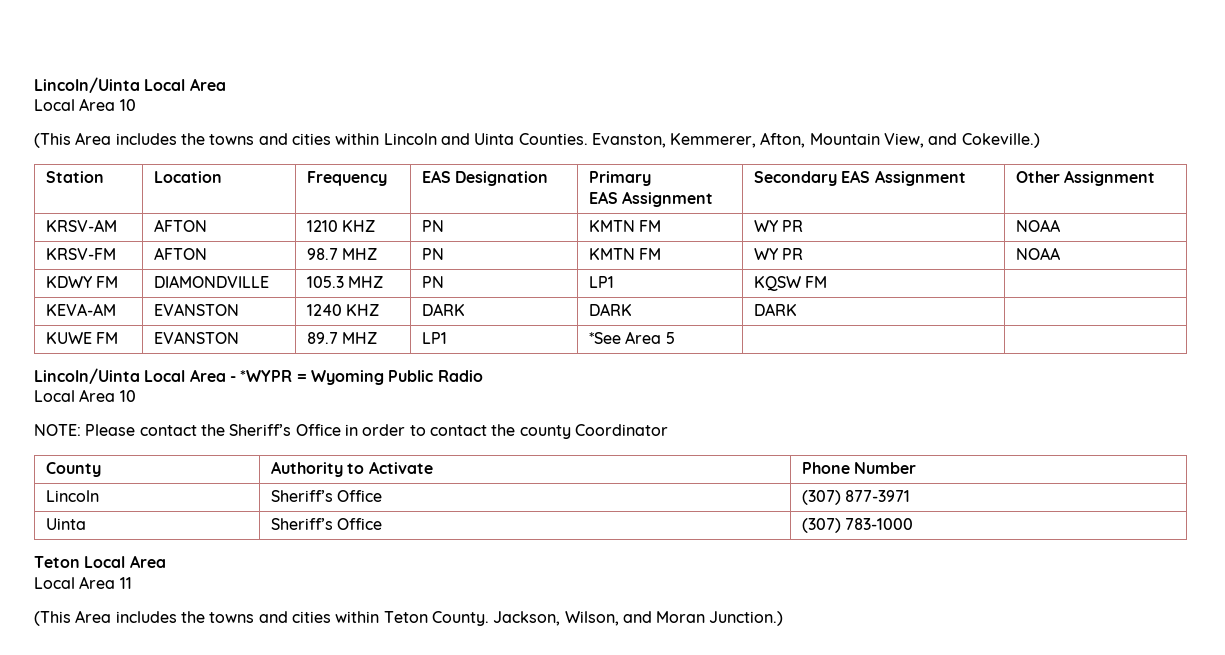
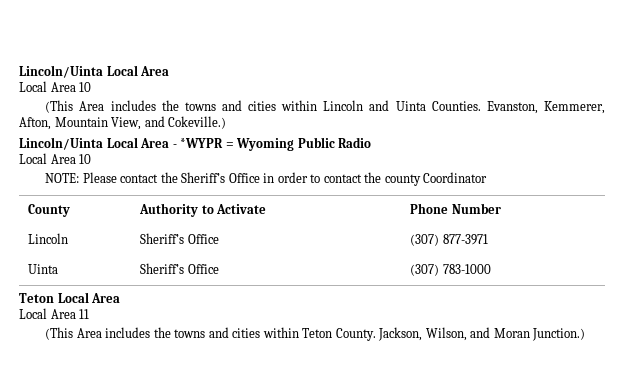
[46,171,105,183] [154,171,223,183] [307,171,388,186] [422,170,549,186] [589,171,652,186] [589,191,714,207] [754,170,966,186] [1016,170,1156,186] [46,219,118,232] [154,219,208,232] [307,220,376,232] [422,220,445,232] [589,220,662,232] [754,220,804,232] [1016,219,1061,232] [46,248,117,260] [154,247,208,260] [307,248,378,260] [422,248,445,260] [589,248,662,260] [754,248,804,260] [1016,247,1061,260] [46,276,119,288] [154,275,270,288] [307,276,384,288] [422,276,445,288] [589,276,615,288] [754,276,828,291] [46,303,117,316] [154,303,240,316] [307,304,380,316] [422,303,466,316] [589,303,633,316] [754,303,798,316] [46,332,119,344] [154,331,240,344] [307,332,378,344] [422,332,448,344] [589,331,675,344] // Station | Location | Frequency | EAS Designation | Primary // EAS Assignment | Secondary EAS Assignment | Other Assignment // KRSV-AM | AFTON | 1210 KHZ | PN | KMTN FM | WY PR | NOAA // KRSV-FM | AFTON | 98.7 MHZ | PN | KMTN FM | WY PR | NOAA // KDWY FM | DIAMONDVILLE | 105.3 MHZ | PN | LP1 | KQSW FM | // KEVA-AM | EVANSTON | 1240 KHZ | DARK | DARK | DARK | // KUWE FM | EVANSTON | 89.7 MHZ | LP1 | *See Area 5 | | -> (227, 122) none

